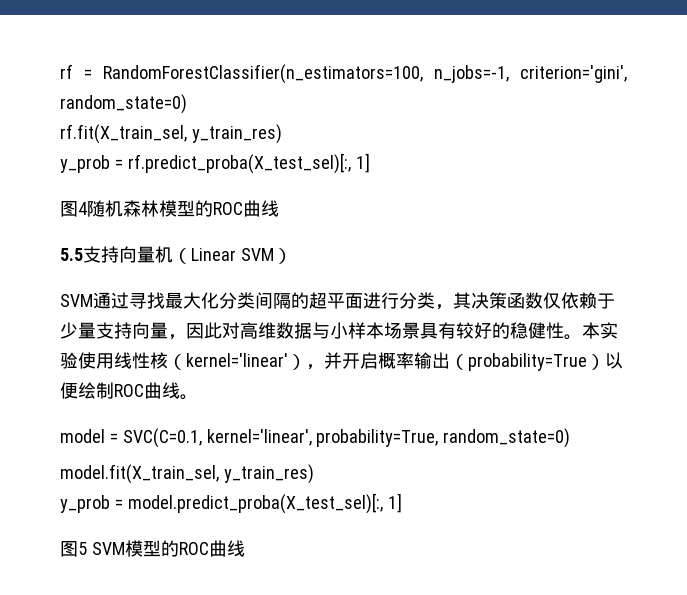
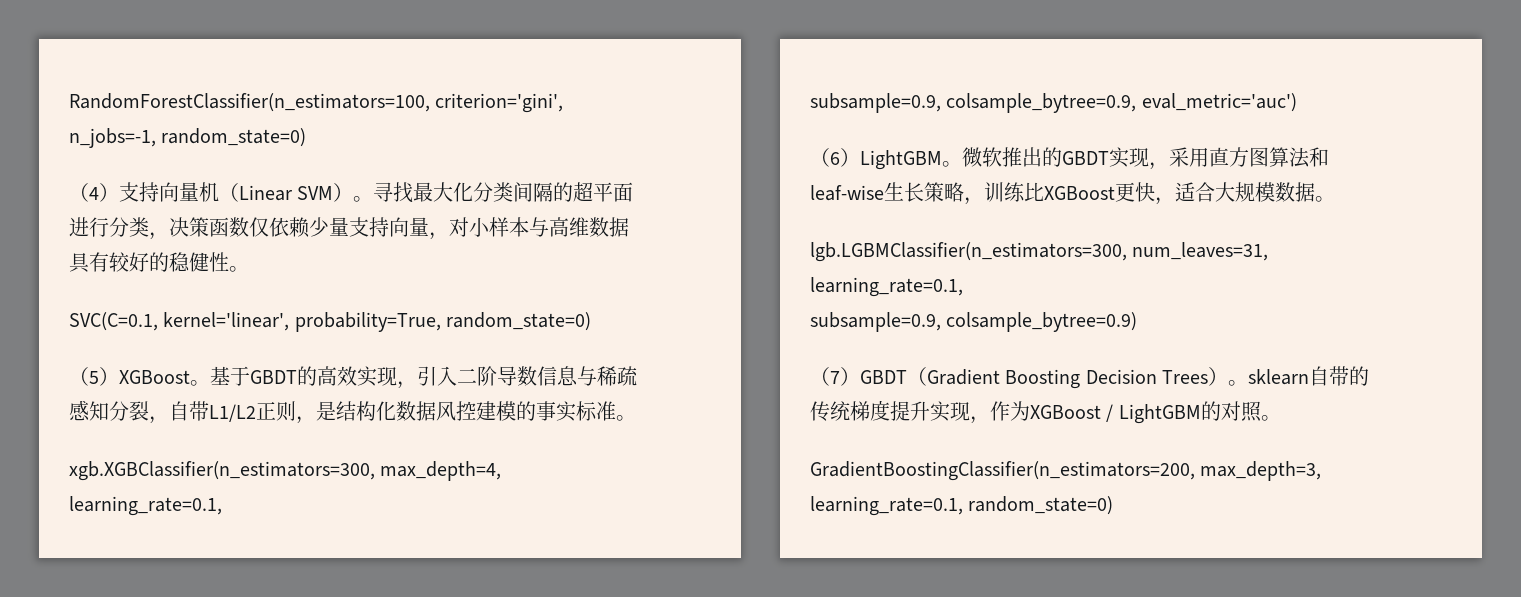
[60,64,627,84] [60,94,187,114] [60,124,282,144] [60,153,370,174] [60,200,279,217] [60,248,83,261] rf = RandomForestClassifier(n_estimators=100, n_jobs=-1, criterion='gini', random_state=0) // rf.fit(X_train_sel, y_train_res) // y_prob = rf.predict_proba(X_test_sel)[:, 1] // 图4随机森林模型的ROC曲线 // 5.5 -> [69,93,564,113] [69,128,307,148] [69,183,119,202] RandomForestClassifier(n_estimators=100, criterion='gini', n_jobs=-1, random_state=0) // （4）
[60,292,129,309] // SVM通过 -> [353,196,374,202] 。
[453,292,471,309] 其 -> (169, 236) none
[597,293,615,309] 于 -> (310, 227) none
[186,322,420,339] 因此对高维数据与小样本场景 -> [449,217,629,237] 对小样本与高维数据
[582,322,618,339] [60,352,623,371] [60,382,198,400] [60,428,571,448] [60,464,314,484] [60,493,402,514] [60,540,245,557] 本实验使用线性核（kernel='linear'），并开启概率输出（probability=True）以便绘制ROC曲线。 // model = SVC(C=0.1, kernel='linear', probability=True, random_state=0) // model.fit(X_train_sel, y_train_res) // y_prob = model.predict_proba(X_test_sel)[:, 1] // 图5 SVM模型的ROC曲线 -> [69,312,592,332] [69,366,638,389] [69,400,636,424] [69,461,502,481] [69,496,222,516] [810,93,1297,113] [810,147,1329,170] [810,182,1335,205] [810,242,1269,262] [810,277,963,297] [810,312,1138,332] [810,366,1370,389] [810,400,1281,424] [810,461,1322,481] [810,496,1114,516] // SVC(C=0.1, kernel='linear', probability=True, random_state=0) // （5）XGBoost。基于GBDT的高效实现，引入二阶导数信息与稀疏感知分裂，自带L1/L2正则，是结构化数据风控建模的事实标准。 // xgb.XGBClassifier(n_estimators=300, max_depth=4, learning_rate=0.1, // subsample=0.9, colsample_bytree=0.9, eval_metric='auc') // （6）LightGBM。微软推出的GBDT实现，采用直方图算法和leaf-wise生长策略，训练比XGBoost更快，适合大规模数据。 // lgb.LGBMClassifier(n_estimators=300, num_leaves=31, learning_rate=0.1, // subsample=0.9, colsample_bytree=0.9) // （7）GBDT（Gradient Boosting Decision Trees）。sklearn自带的传统梯度提升实现，作为XGBoost / LightGBM的对照。 // GradientBoostingClassifier(n_estimators=200, max_depth=3, learning_rate=0.1, random_state=0)

